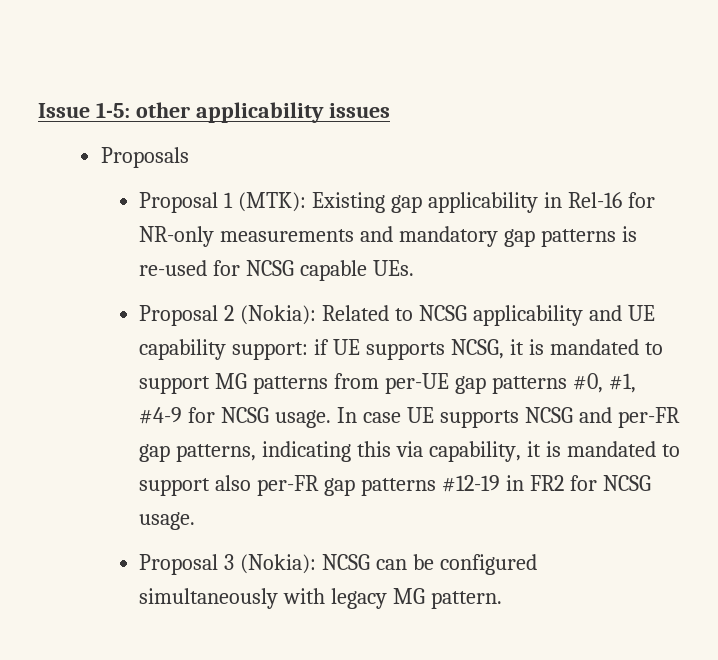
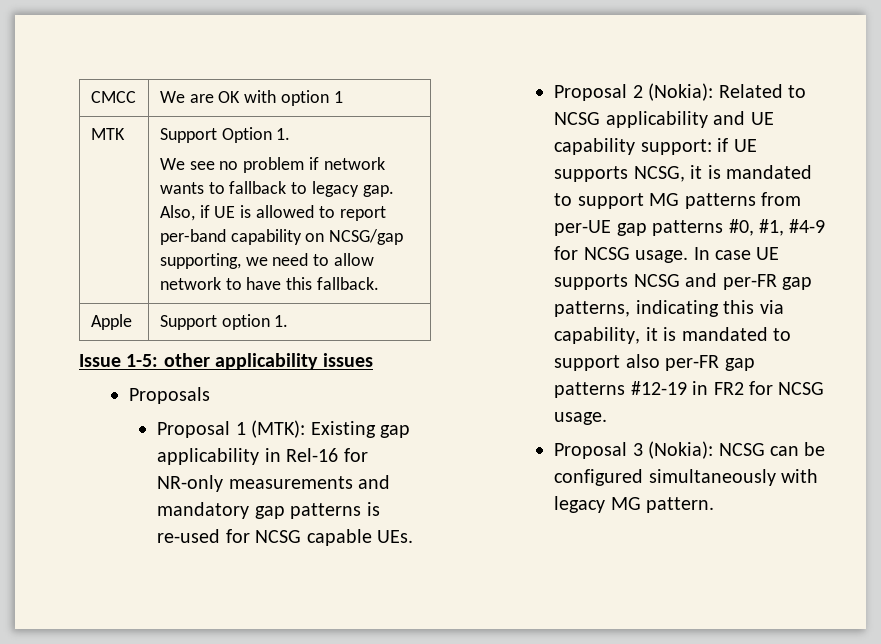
(38, 110) none -> [90,91,136,103] [159,90,344,106] [90,128,125,140] [159,127,291,143] [159,157,386,173] [159,181,395,197] [159,205,386,221] [159,229,404,245] [159,253,375,269] [159,277,380,290] [90,314,132,330] [159,314,289,330] CMCC | We are OK with option 1 // MTK | Support Option 1. // We see no problem if network wants to fallback to legacy gap. Also, if UE is allowed to report per-band capability on NCSG/gap supporting, we need to allow network to have this fallback. // Apple | Support option 1. //

